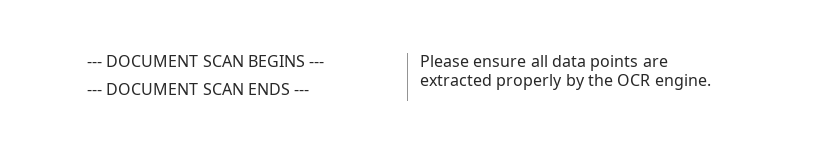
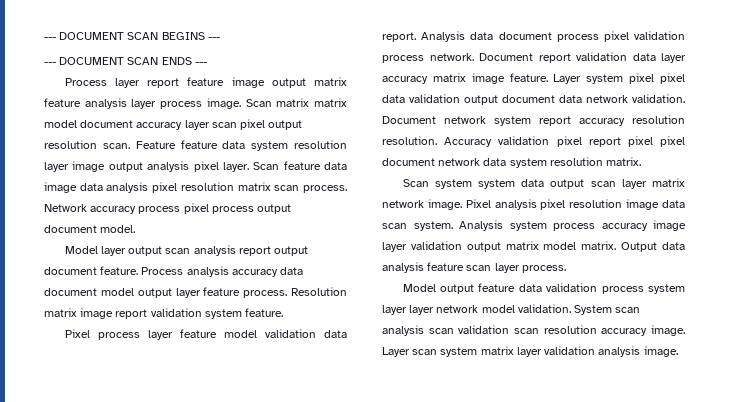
[420,55,668,71] [420,74,711,90] Please ensure all data points are extracted properly by the OCR engine. -> [64,77,348,88] [44,98,348,109] [44,119,303,130] [44,140,348,151] [44,161,347,172] [44,182,347,193] [44,203,292,214] [44,225,136,233] [64,245,309,256] [44,266,304,277] [44,287,347,298] [44,308,284,319] [64,329,347,340] [382,31,685,42] [382,52,686,63] [382,73,685,84] [382,94,685,105] [382,115,685,126] [382,136,685,147] [382,157,642,168] [402,178,685,189] [382,199,685,210] [382,220,686,231] [382,241,685,252] [382,262,566,273] [402,283,685,294] [382,304,641,315] [382,325,685,336] [382,346,678,357] Process layer report feature image output matrix feature analysis layer process image. Scan matrix matrix model document accuracy layer scan pixel output resolution scan. Feature feature data system resolution layer image output analysis pixel layer. Scan feature data image data analysis pixel resolution matrix scan process. Network accuracy process pixel process output document model. // Model layer output scan analysis report output document feature. Process analysis accuracy data document model output layer feature process. Resolution matrix image report validation system feature. // Pixel process layer feature model validation data report. Analysis data document process pixel validation process network. Document report validation data layer accuracy matrix image feature. Layer system pixel pixel data validation output document data network validation. Document network system report accuracy resolution resolution. Accuracy validation pixel report pixel pixel document network data system resolution matrix. // Scan system system data output scan layer matrix network image. Pixel analysis pixel resolution image data scan system. Analysis system process accuracy image layer validation output matrix model matrix. Output data analysis feature scan layer process. // Model output feature data validation process system layer layer network model validation. System scan analysis scan validation scan resolution accuracy image. Layer scan system matrix layer validation analysis image.

